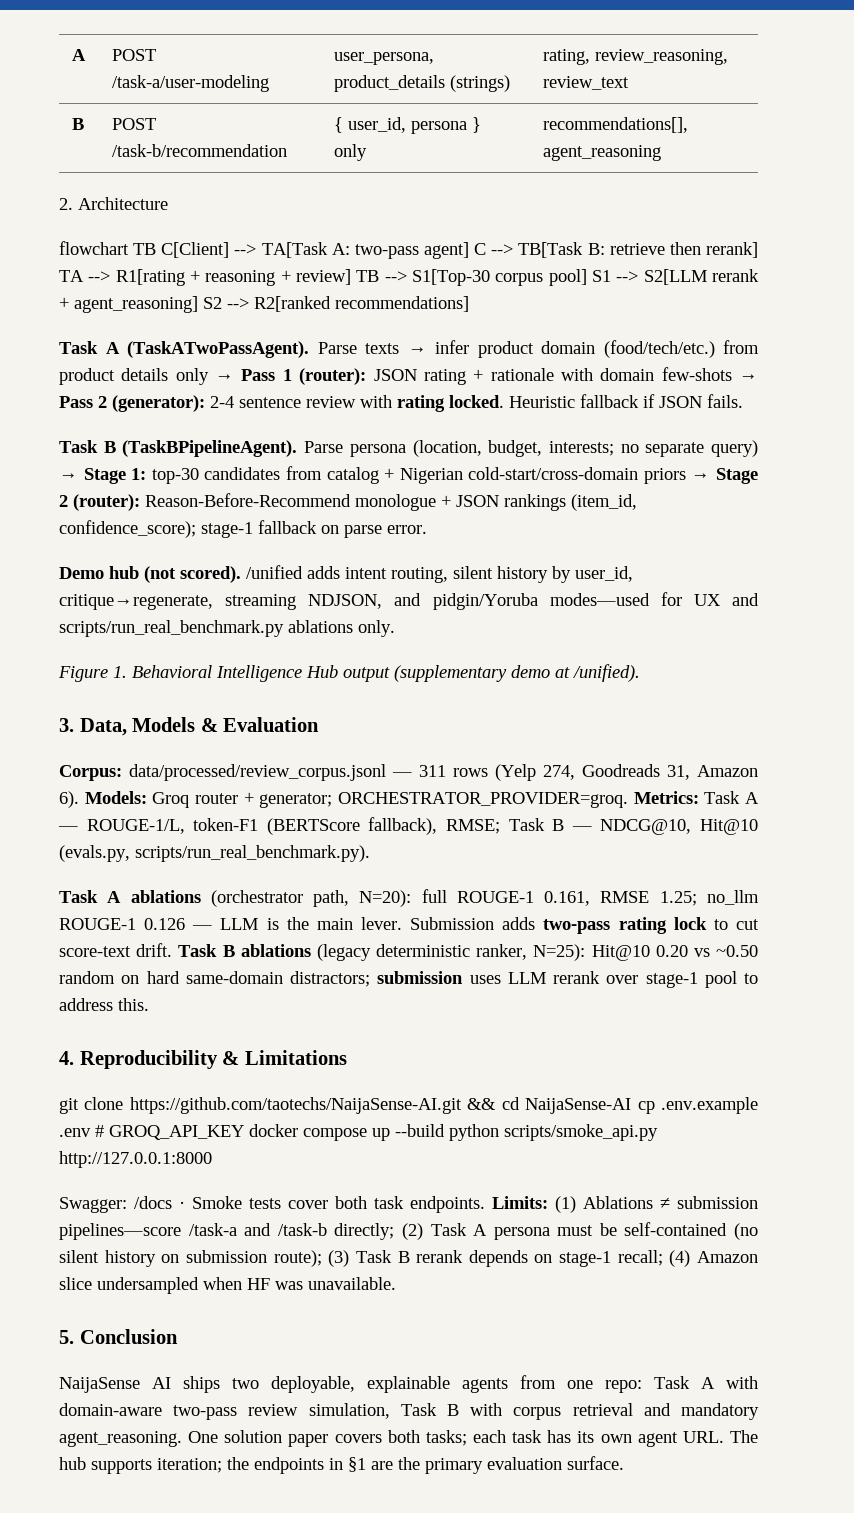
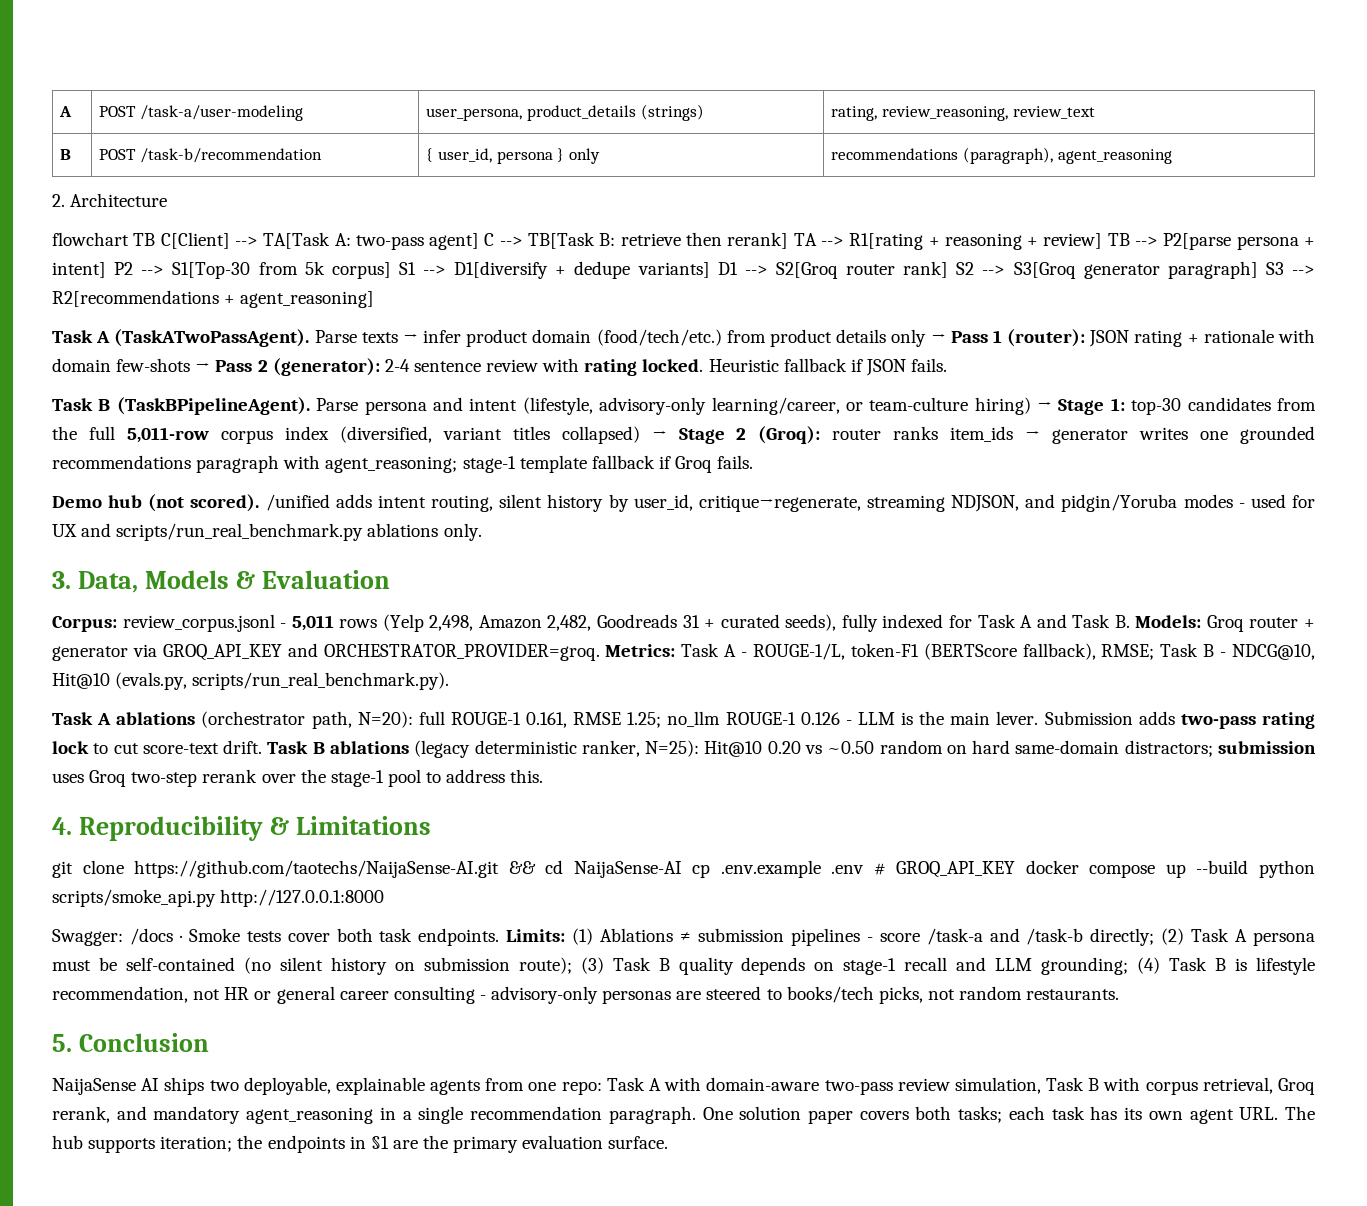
[543,117,689,133] recommendations[], -> [831,147,1054,164] recommendations (paragraph),
[411,269,759,286] [59,296,469,313] S1[Top-30 corpus pool] S1 --> S2[LLM rerank + agent_reasoning] S2 --> R2[ranked recommendations] -> [1163,233,1315,250] [52,261,1315,279] [52,290,375,308] P2[parse persona + intent] P2 --> S1[Top-30 from 5k corpus] S1 --> D1[diversify + dedupe variants] D1 --> S2[Groq router rank] S2 --> S3[Groq generator paragraph] S3 --> R2[recommendations + agent_reasoning]
[412,440,759,457] (location, budget, interests; no separate query) -> [432,397,1031,415] and intent (lifestyle, advisory-only learning/career, or team-culture hiring)
[326,467,759,484] [59,493,637,511] [59,520,427,538] catalog + Nigerian cold-start/cross-domain priors → Stage 2 (router): Reason-Before-Recommend monologue + JSON rankings (item_id, confidence_score); stage-1 fallback on parse error. -> [52,426,1316,444] [52,455,754,473] the full 5,011-row corpus index (diversified, variant titles collapsed) → Stage 2 (Groq): router ranks item_ids → generator writes one grounded recommendations paragraph with agent_reasoning; stage-1 template fallback if Groq fails.
[549,593,650,606] modes—used -> [1183,494,1286,508] modes - used
[58,664,640,682] // Figure 1. Behavioral Intelligence Hub output (supplementary demo at /unified). -> (482, 532) none
[129,764,758,781] [59,791,333,808] data/processed/review_corpus.jsonl — 311 rows (Yelp 274, Goodreads 31, Amazon 6). Models: Groq router + generator; -> [122,614,1315,632] [52,643,318,661] review_corpus.jsonl - 5,011 rows (Yelp 2,498, Amazon 2,482, Goodreads 31 + curated seeds), fully indexed for Task A and Task B. Models: Groq router + generator via GROQ_API_KEY and
[58,826,78,831] — -> [741,652,748,657] -
[571,826,592,831] — -> [1220,652,1227,657] -
[192,925,213,930] — -> [845,720,852,725] -
[507,972,546,984] LLM -> [89,770,198,787] Groq two-step
(639, 979) none -> [300,769,326,783] the
[59,1223,181,1240] pipelines—score -> [790,928,920,946] pipelines - score
[416,1250,464,1263] rerank -> [678,957,734,975] quality
[617,1250,758,1267] [59,1277,396,1294] recall; (4) Amazon slice undersampled when HF was unavailable. -> [904,957,1315,975] [52,986,1120,1004] recall and LLM grounding; (4) Task B is lifestyle recommendation, not HR or general career consulting - advisory-only personas are steered to books/tech picks, not random restaurants.
[572,1403,759,1420] [59,1431,182,1447] retrieval and mandatory agent_reasoning. -> [1202,1077,1315,1095] [52,1106,696,1124] retrieval, Groq rerank, and mandatory agent_reasoning in a single recommendation paragraph.

